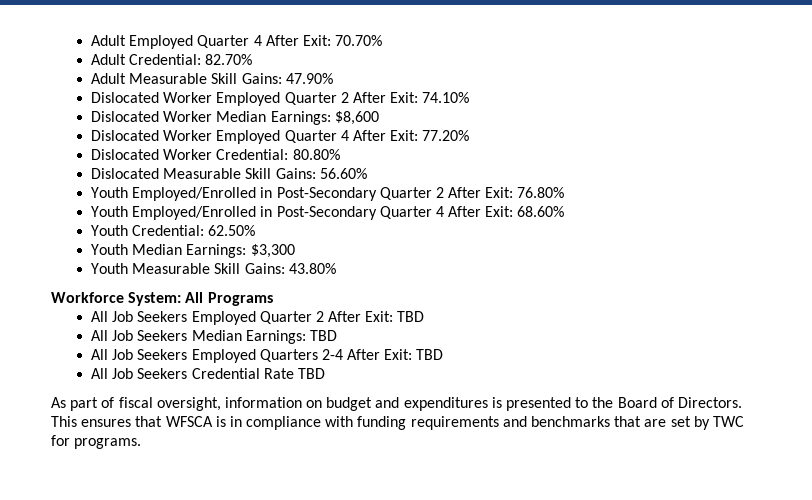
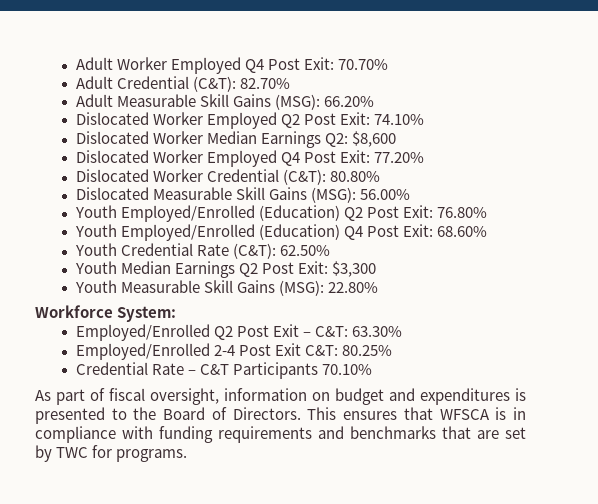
[90,35,299,49] Adult Employed Quarter 4 After -> [75,57,300,74] Adult Worker Employed Q4 Post
[129,54,202,65] Credential: -> [116,76,236,92] Credential (C&T):
[241,73,333,84] [90,92,386,106] Gains: 47.90% // Dislocated Worker Employed Quarter 2 After -> [232,94,374,110] [75,112,336,129] Gains (MSG): 66.20% // Dislocated Worker Employed Q2 Post
[270,111,331,125] Earnings: -> [260,131,348,148] Earnings Q2:
[284,130,386,143] Quarter 4 After -> [280,151,336,166] Q4 Post
[216,149,289,160] Credential: -> [206,169,326,185] Credential (C&T):
[275,168,367,179] [90,187,482,201] Gains: 56.60% // Youth Employed/Enrolled in Post-Secondary Quarter 2 After -> [268,187,410,203] [74,205,399,222] Gains (MSG): 56.00% // Youth Employed/Enrolled (Education) Q2 Post
[260,206,482,220] in Post-Secondary Quarter 4 After -> [258,224,399,240] (Education) Q4 Post
[132,225,205,236] Credential: -> [120,243,276,259] Credential Rate (C&T):
[186,244,247,258] Earnings: -> [174,261,328,278] Earnings Q2 Post Exit:
[244,263,336,274] Gains: 43.80% -> [236,280,378,296] Gains (MSG): 22.80%
[185,292,273,306] [90,311,425,325] [90,330,337,344] [90,349,444,363] [90,368,325,379] All Programs // All Job Seekers Employed Quarter 2 After Exit: TBD // All Job Seekers Median Earnings: TBD // All Job Seekers Employed Quarters 2-4 After Exit: TBD // All Job Seekers Credential Rate TBD -> [75,324,402,341] [75,343,392,360] [75,362,372,379] // Employed/Enrolled Q2 Post Exit – C&T: 63.30% // Employed/Enrolled 2-4 Post Exit C&T: 80.25% // Credential Rate – C&T Participants 70.10%

